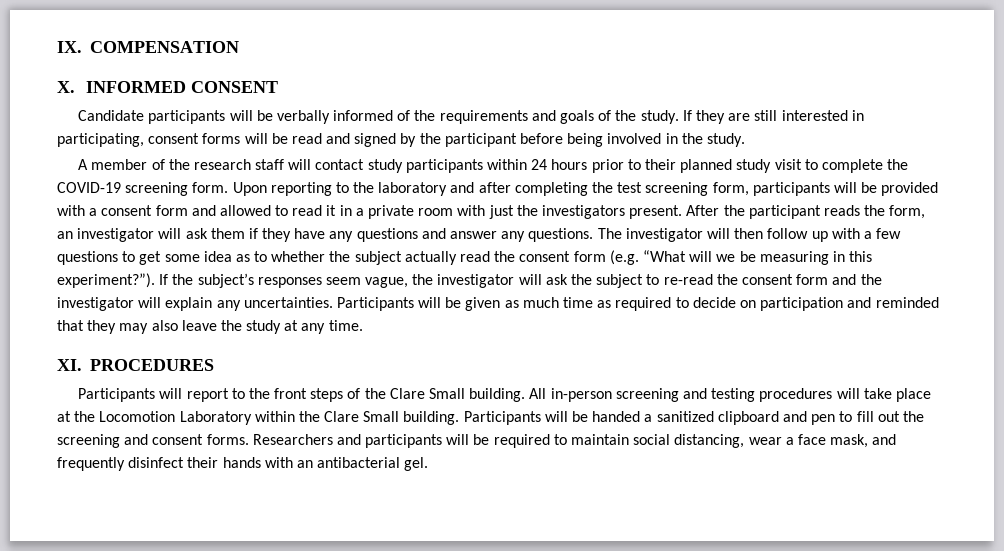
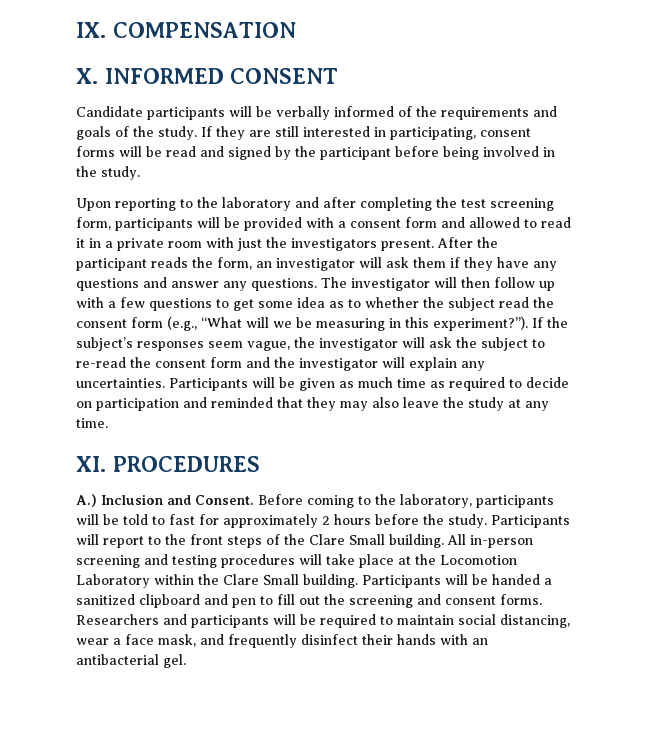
[78,159,909,173] [57,182,229,196] A member of the research staff will contact study participants within 24 hours prior to their planned study visit to complete the COVID-19 screening form. -> (140, 173) none
[404,251,457,265] actually -> (495, 304) none
[609,250,639,265] (e.g. -> [167,316,197,331] (e.g.,
(214, 365) none -> [76,494,554,508] [76,514,487,528] A.) Inclusion and Consent. Before coming to the laboratory, participants will be told to fast for approximately 2 hours before the study.

